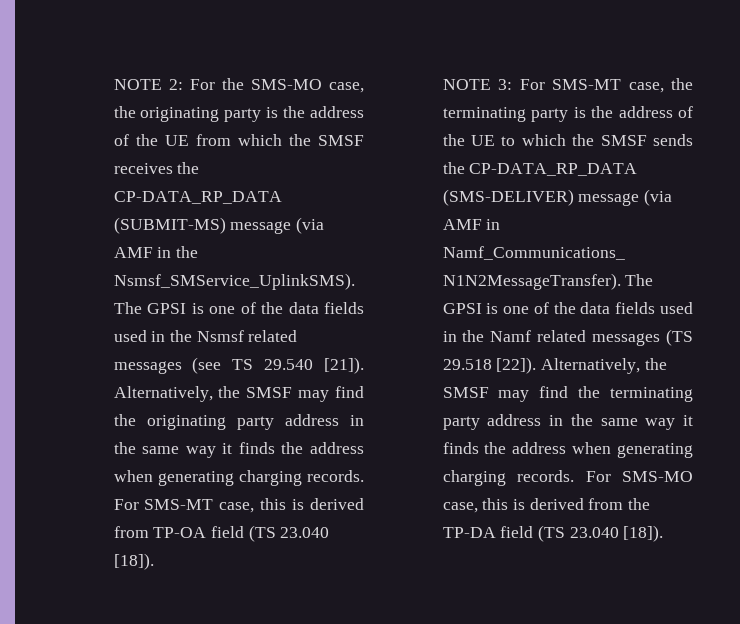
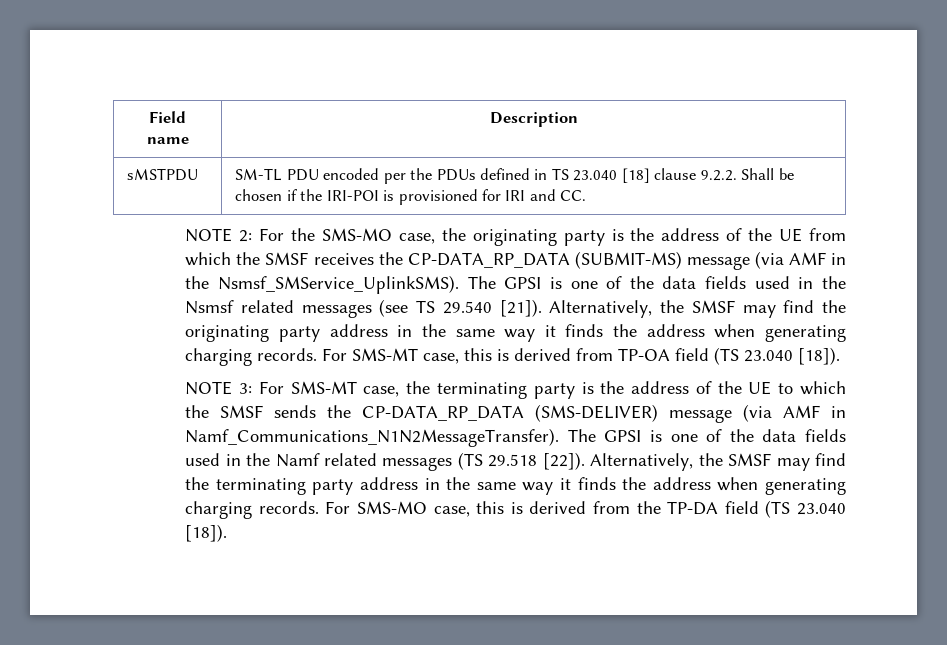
(113, 84) none -> [149,111,186,123] [146,137,189,144] [489,112,578,127] [127,168,199,181] [235,168,794,184] [235,189,587,205] Field name | Description // sMSTPDU | SM-TL PDU encoded per the PDUs defined in TS 23.040 [18] clause 9.2.2. Shall be chosen if the IRI-POI is provisioned for IRI and CC. //

